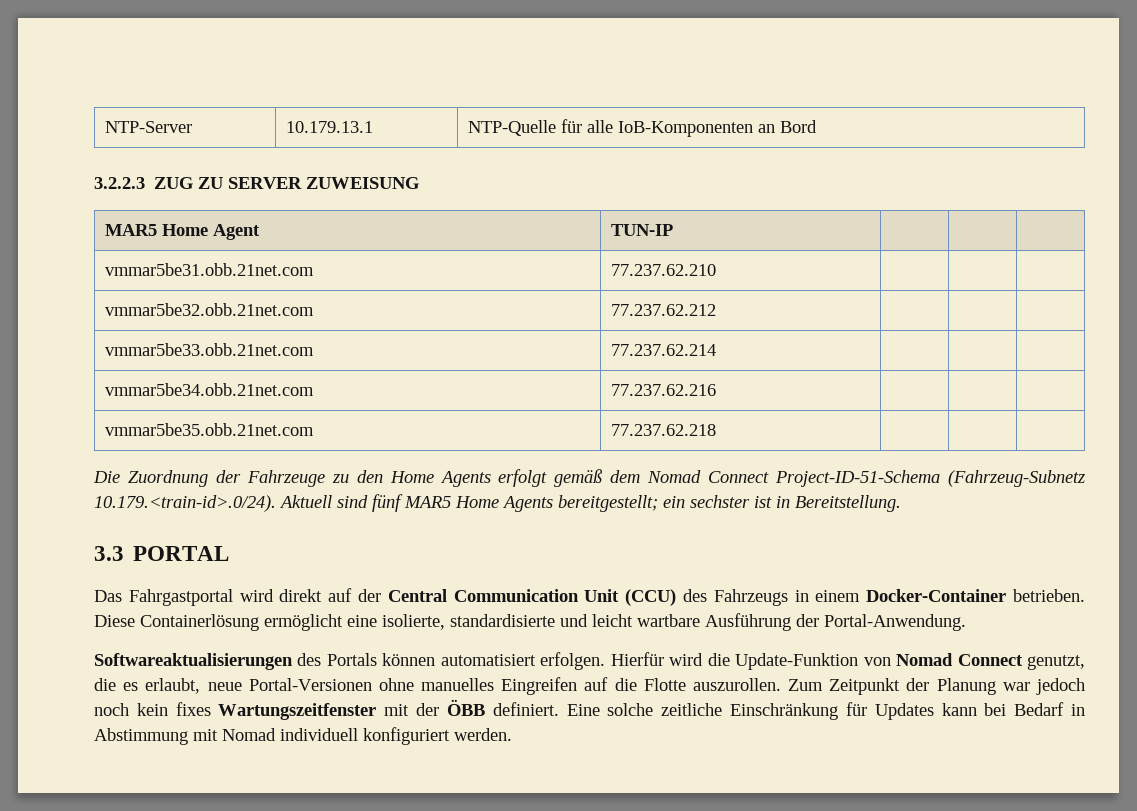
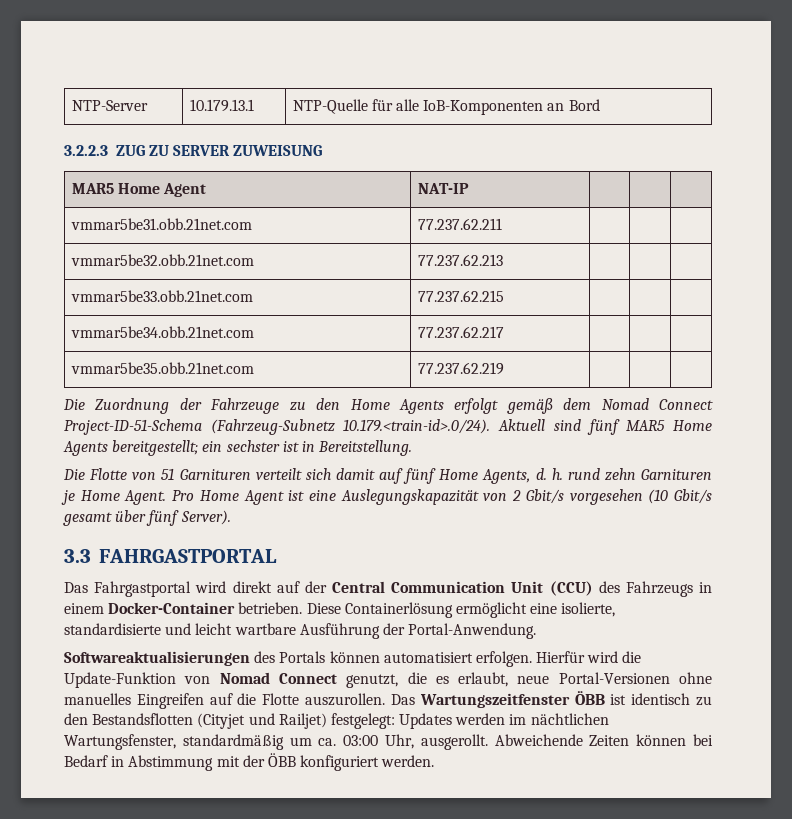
[610,224,673,236] TUN-IP -> [417,183,469,194] NAT-IP
[610,264,716,276] 77.237.62.210 -> [417,218,502,230] 77.237.62.211
[610,304,716,316] 77.237.62.212 -> [417,254,503,266] 77.237.62.213
[610,344,716,356] 77.237.62.214 -> [417,290,504,302] 77.237.62.215
[610,384,716,396] 77.237.62.216 -> [417,326,504,338] 77.237.62.217
[610,424,716,436] 77.237.62.218 -> [417,362,504,375] 77.237.62.219
(901, 503) none -> [63,468,712,484] [61,489,712,505] [63,510,231,526] // Die Flotte von 51 Garnituren verteilt sich damit auf fünf Home Agents, d. h. rund zehn Garnituren je Home Agent. Pro Home Agent ist eine Auslegungskapazität von 2 Gbit/s vorgesehen (10 Gbit/s gesamt über fünf Server).
[133,546,230,561] PORTAL -> [98,549,277,563] FAHRGASTPORTAL
[788,678,1085,695] [94,699,977,720] Zum Zeitpunkt der Planung war jedoch noch kein fixes Wartungszeitfenster mit der ÖBB definiert. Eine solche zeitliche Einschränkung für Updates kann -> [390,691,712,708] [64,713,609,729] [64,734,687,750] Das Wartungszeitfenster ÖBB ist identisch zu den Bestandsflotten (Cityjet und Railjet) festgelegt: Updates werden im nächtlichen Wartungsfenster, standardmäßig um ca. 03:00 Uhr, ausgerollt. Abweichende Zeiten können
[222,728,358,741] Nomad individuell -> [242,753,296,767] der ÖBB

